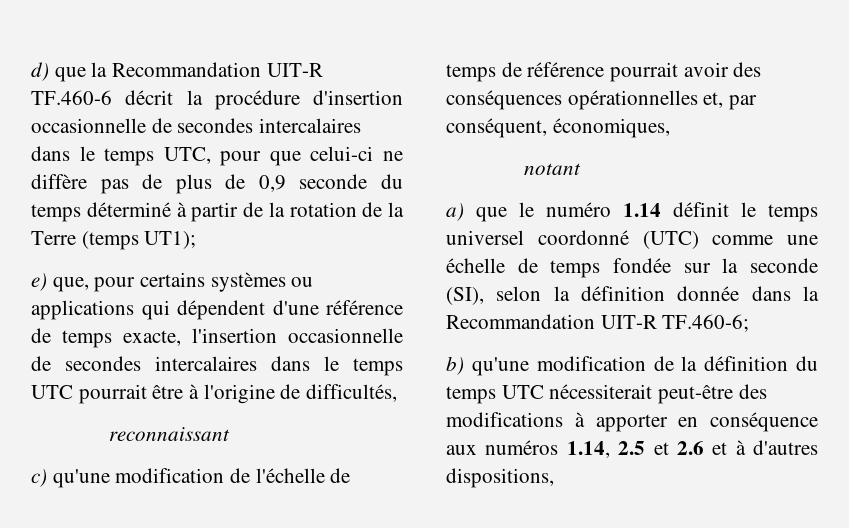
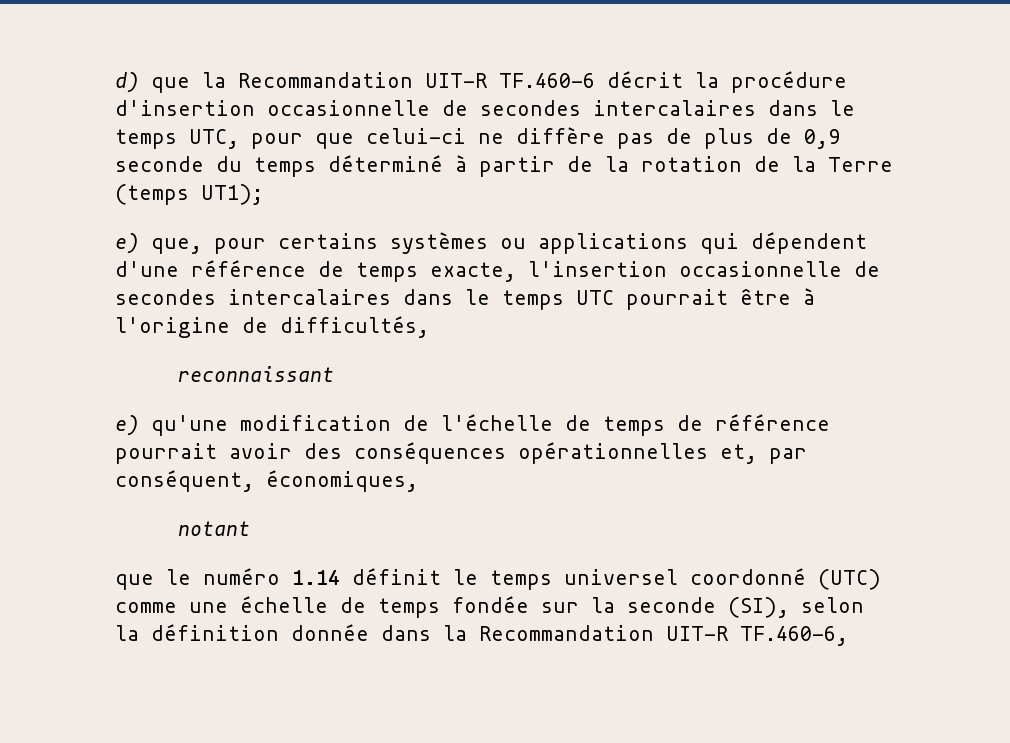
[31,469,47,487] c) -> [115,415,139,435] e)
[446,203,464,221] a) -> (251, 528) none
[662,314,750,332] [446,356,818,376] [446,384,767,404] [446,412,818,432] [446,440,818,458] [446,468,554,488] TF.460-6; // b) qu'une modification de la définition du temps UTC nécessiterait peut-être des modifications à apporter en conséquence aux numéros 1.14, 2.5 et 2.6 et à d'autres dispositions, -> [740,626,848,646] TF.460-6,

